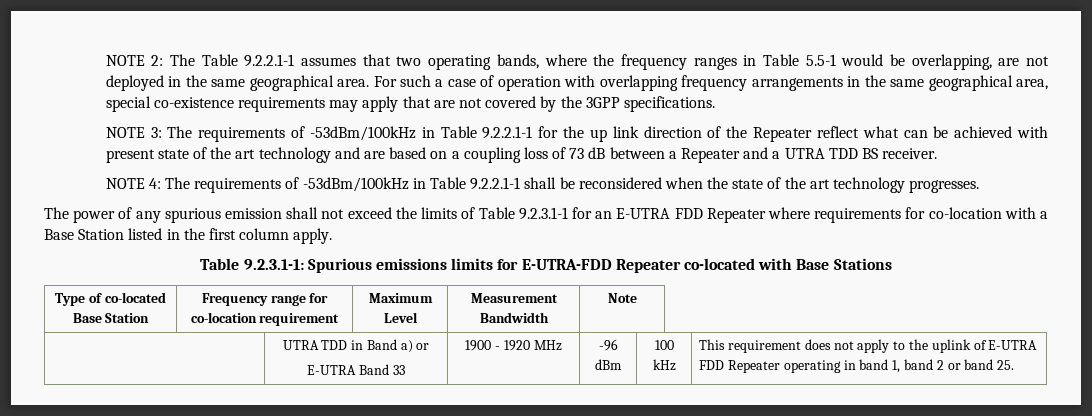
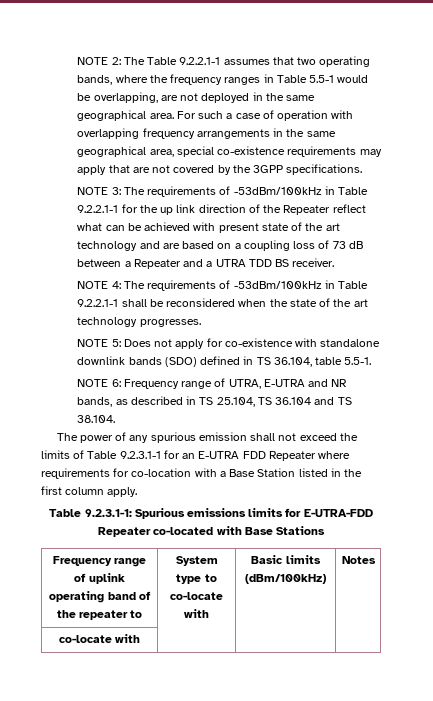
(980, 186) none -> [77,338,381,349] [77,356,372,367] [77,378,348,389] [77,396,352,407] [77,415,116,423] // NOTE 5: Does not apply for co-existence with standalone downlink bands (SDO) defined in TS 36.104, table 5.5-1. // NOTE 6: Frequency range of UTRA, E-UTRA and NR bands, as described in TS 25.104, TS 36.104 and TS 38.104.
[55,292,166,306] [72,313,150,323] [201,293,329,306] [190,312,340,326] [368,293,433,303] [383,312,418,323] [470,293,558,303] [479,312,549,323] [607,293,637,303] [282,339,430,353] [307,364,405,375] [465,340,562,351] [598,339,618,351] [595,359,622,370] [654,340,674,350] [652,359,676,371] [699,339,1038,353] [699,359,1015,373] Type of co-located Base Station | Frequency range for co-location requirement | Maximum Level | Measurement Bandwidth | Note // | UTRA TDD in Band a) or // E-UTRA Band 33 | 1900 - 1920 MHz | -96 dBm | 100 kHz | This requirement does not apply to the uplink of E-UTRA FDD Repeater operating in band 1, band 2 or band 25. -> [52,556,147,567] [74,573,125,584] [49,591,151,603] [56,610,143,620] [175,556,218,566] [176,574,217,584] [170,592,223,600] [184,609,209,618] [251,555,321,564] [245,574,326,584] [341,556,376,564] [58,634,141,643] Frequency range of uplink operating band of the repeater to | System type to co-locate with | Basic limits (dBm/100kHz) | Notes // co-locate with | | |

